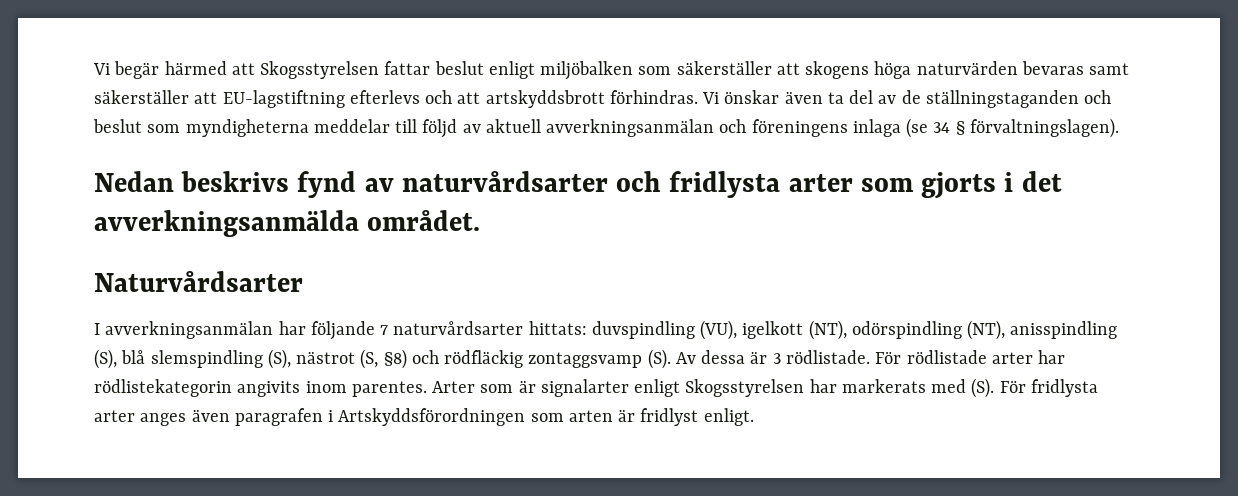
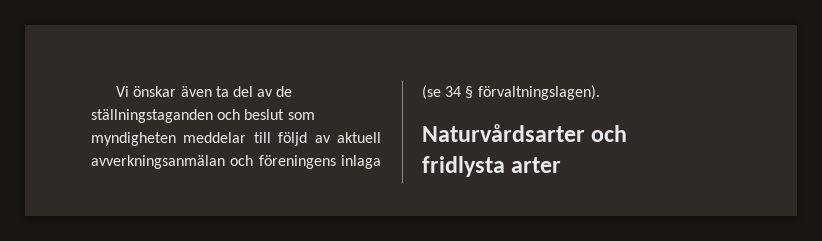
[93,61,1130,80] [94,90,720,108] Vi begär härmed att Skogsstyrelsen fattar beslut enligt miljöbalken som säkerställer att skogens höga naturvärden bevaras samt säkerställer att EU-lagstiftning efterlevs och att artskyddsbrott förhindras. Vi -> [116,86,130,97] Vi
[185,119,309,137] myndigheterna -> [91,132,176,146] myndigheten
[94,171,1062,199] [94,210,481,237] [94,271,303,292] [94,320,1118,340] [94,349,1066,369] [94,378,1098,398] [94,408,754,426] Nedan beskrivs fynd av naturvårdsarter och fridlysta arter som gjorts i det avverkningsanmälda området. // Naturvårdsarter // I avverkningsanmälan har följande 7 naturvårdsarter hittats: duvspindling (VU), igelkott (NT), odörspindling (NT), anisspindling (S), blå slemspindling (S), nästrot (S, §8) och rödfläckig zontaggsvamp (S). Av dessa är 3 rödlistade. För rödlistade arter har rödlistekategorin angivits inom parentes. Arter som är signalarter enligt Skogsstyrelsen har markerats med (S). För fridlysta arter anges även paragrafen i Artskyddsförordningen som arten är fridlyst enligt. -> [422,124,628,142] [422,156,562,177] Naturvårdsarter och fridlysta arter

